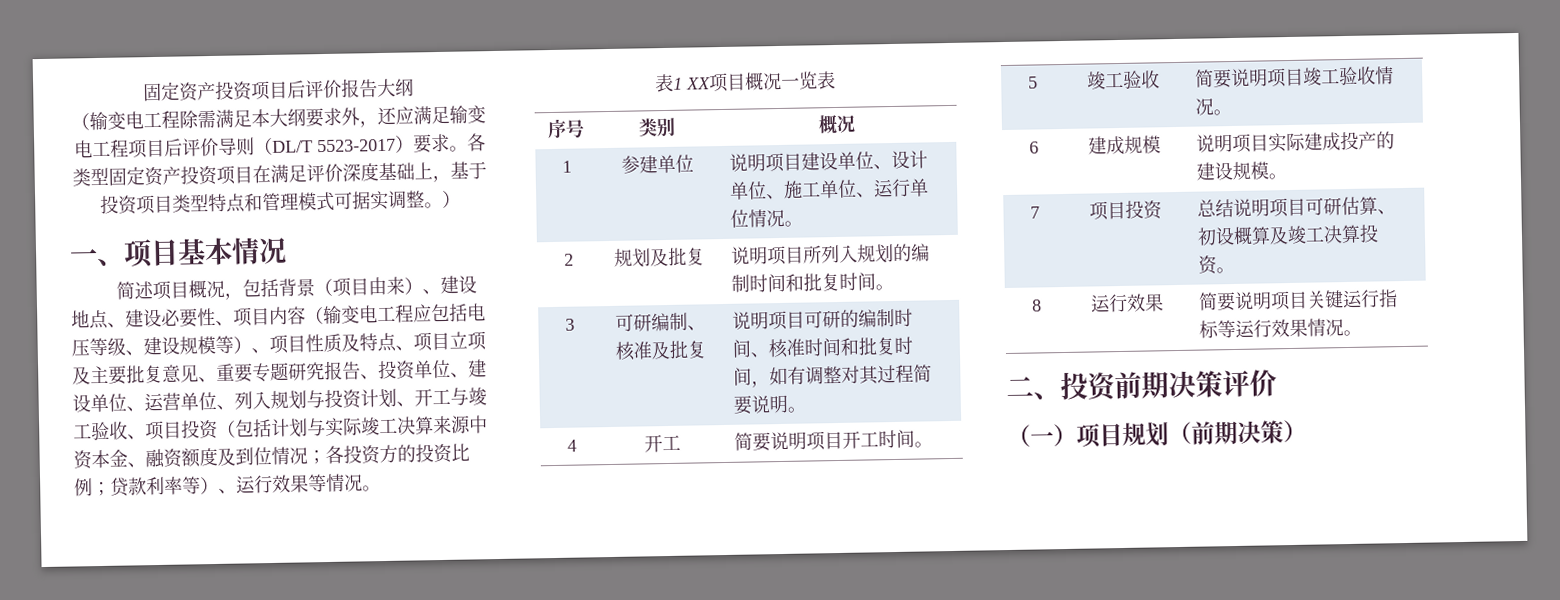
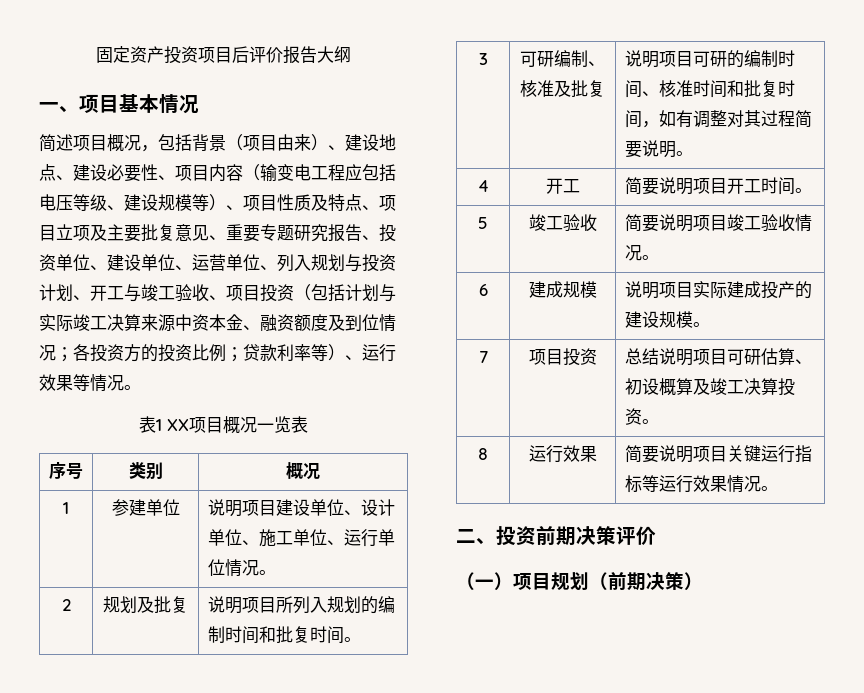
[71,105,486,131] [73,133,486,159] [72,161,487,187] [100,190,461,215] // （输变电工程除需满足本大纲要求外，还应满足输变电工程项目后评价导则（DL/T 5523-2017）要求。各类型固定资产投资项目在满足评价深度基础上，基于投资项目类型特点和管理模式可据实调整。） -> (351, 54) none

